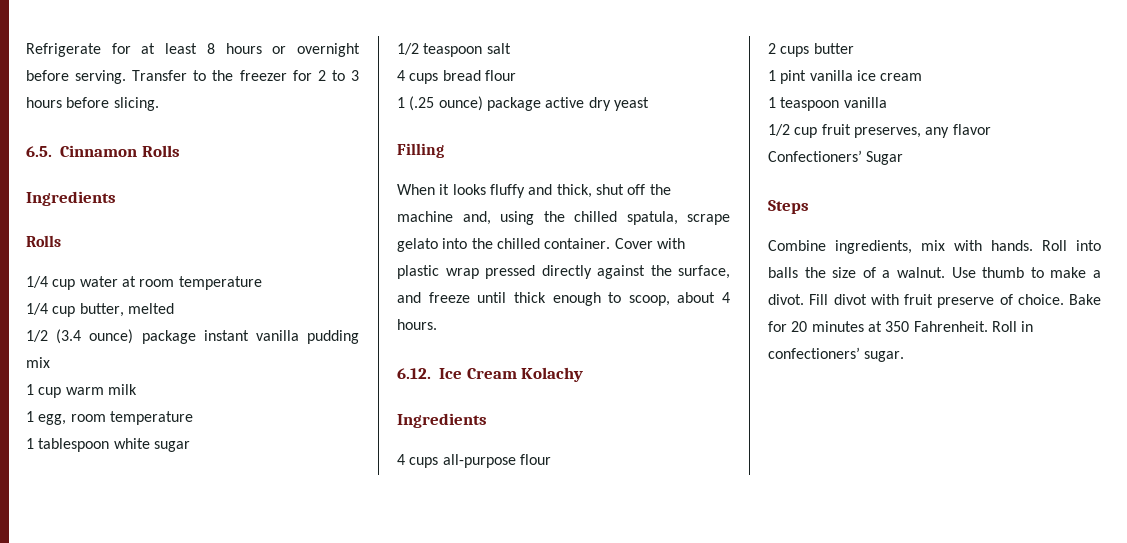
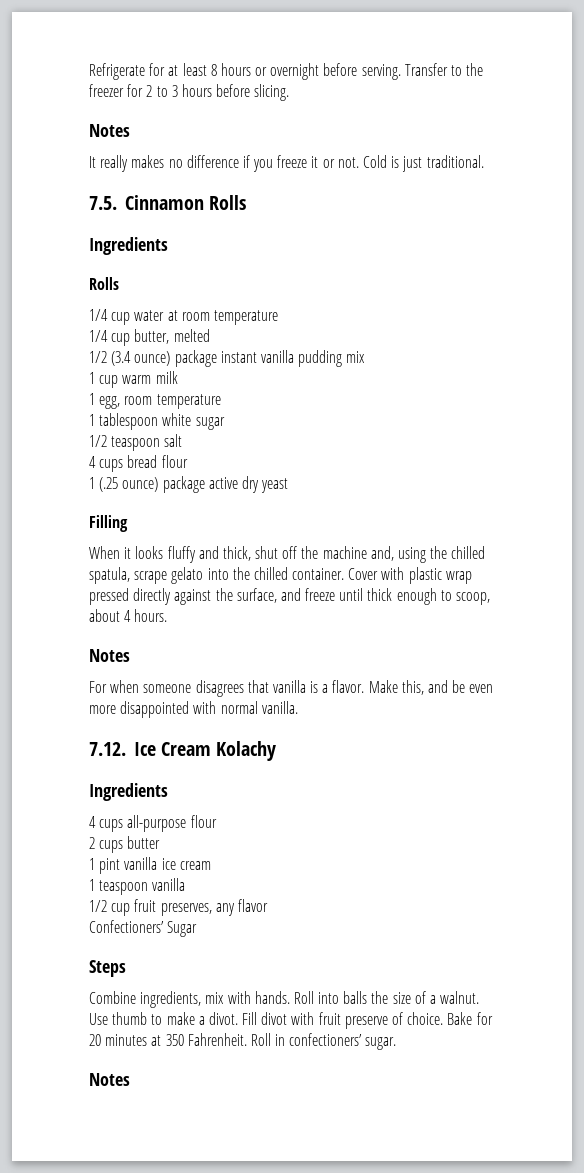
[26,146,52,157] 6.5. -> [89,124,130,137] [89,155,484,172] [89,196,117,210] Notes // It really makes no difference if you freeze it or not. Cold is just traditional. // 7.5.
[397,368,431,379] 6.12. -> [89,649,130,662] [89,680,494,697] [89,701,298,718] [89,742,126,756] Notes // For when someone disagrees that vanilla is a flavor. Make this, and be even more disappointed with normal vanilla. // 7.12.
(905, 356) none -> [89,1073,130,1086] // Notes

